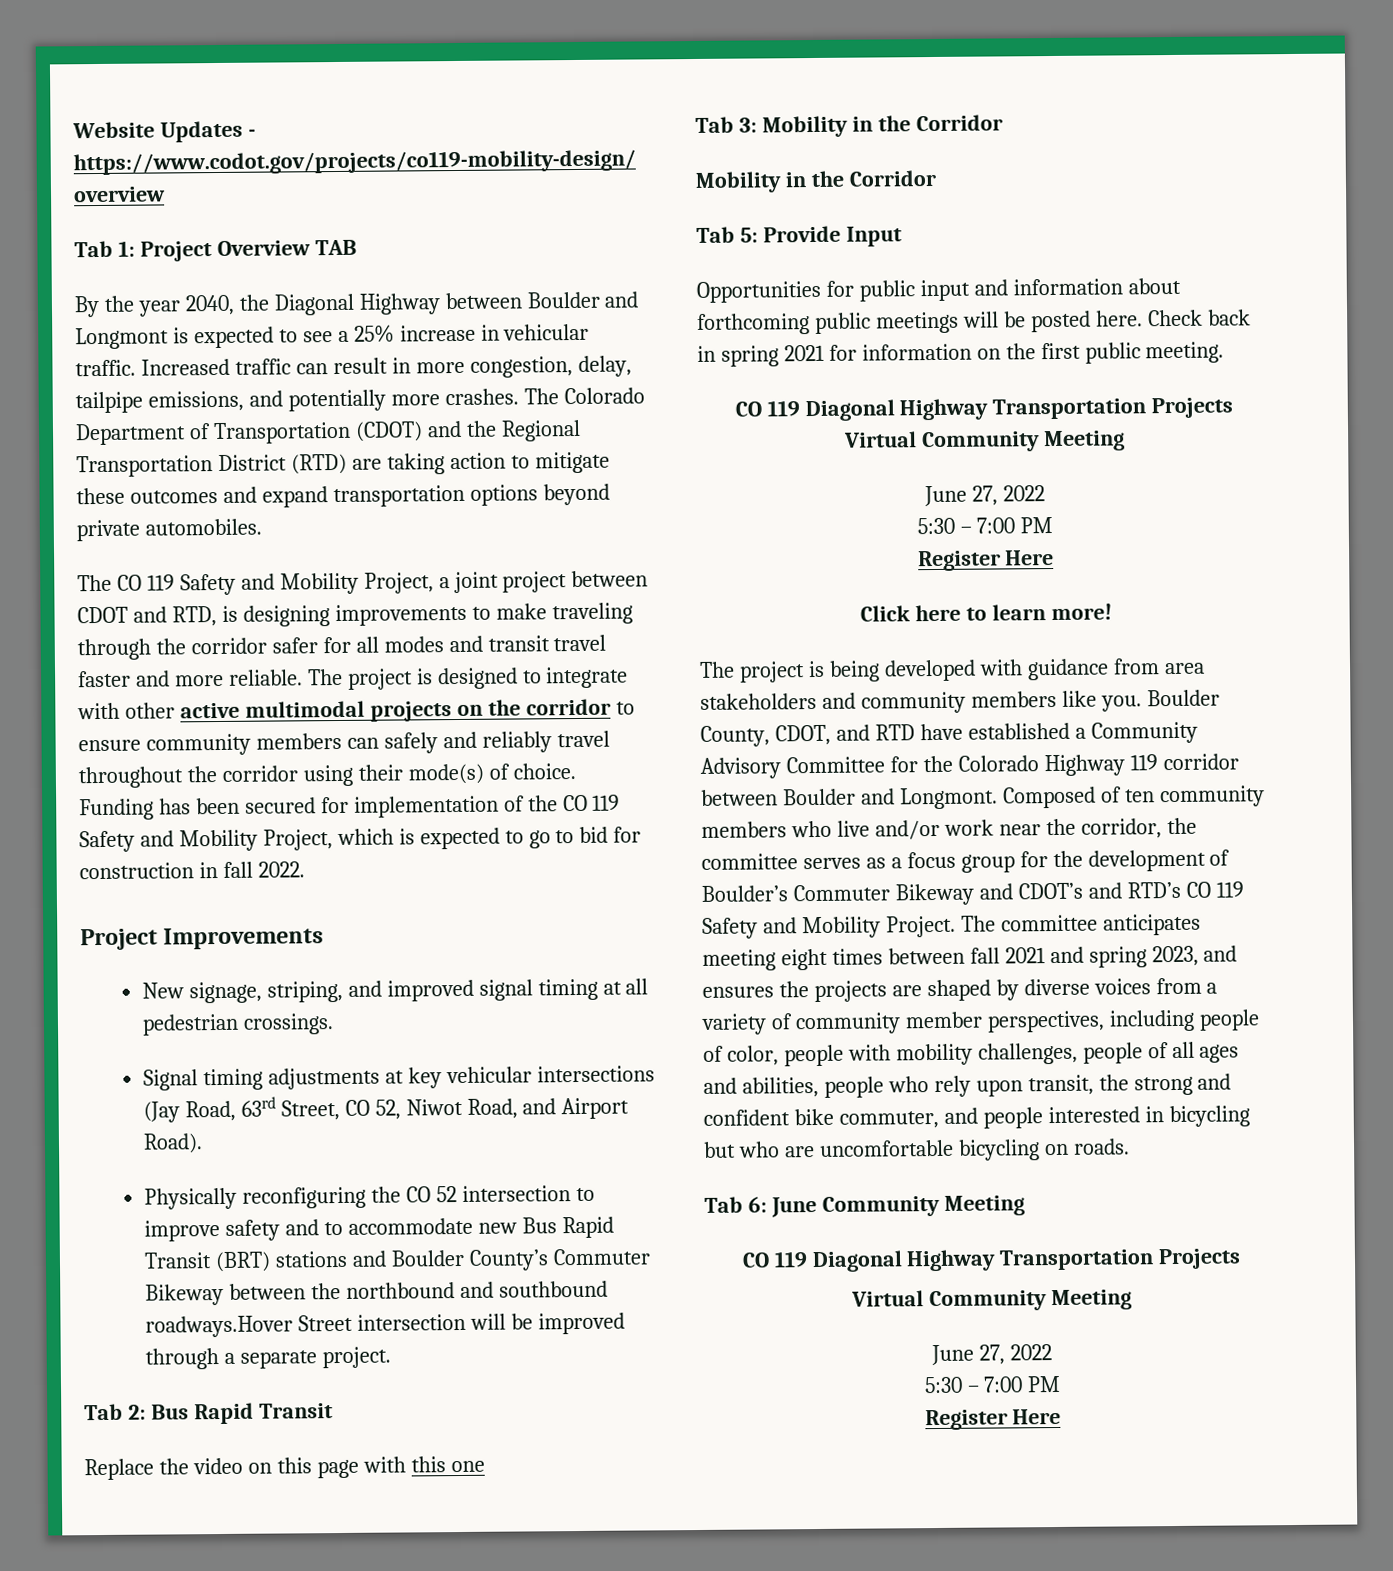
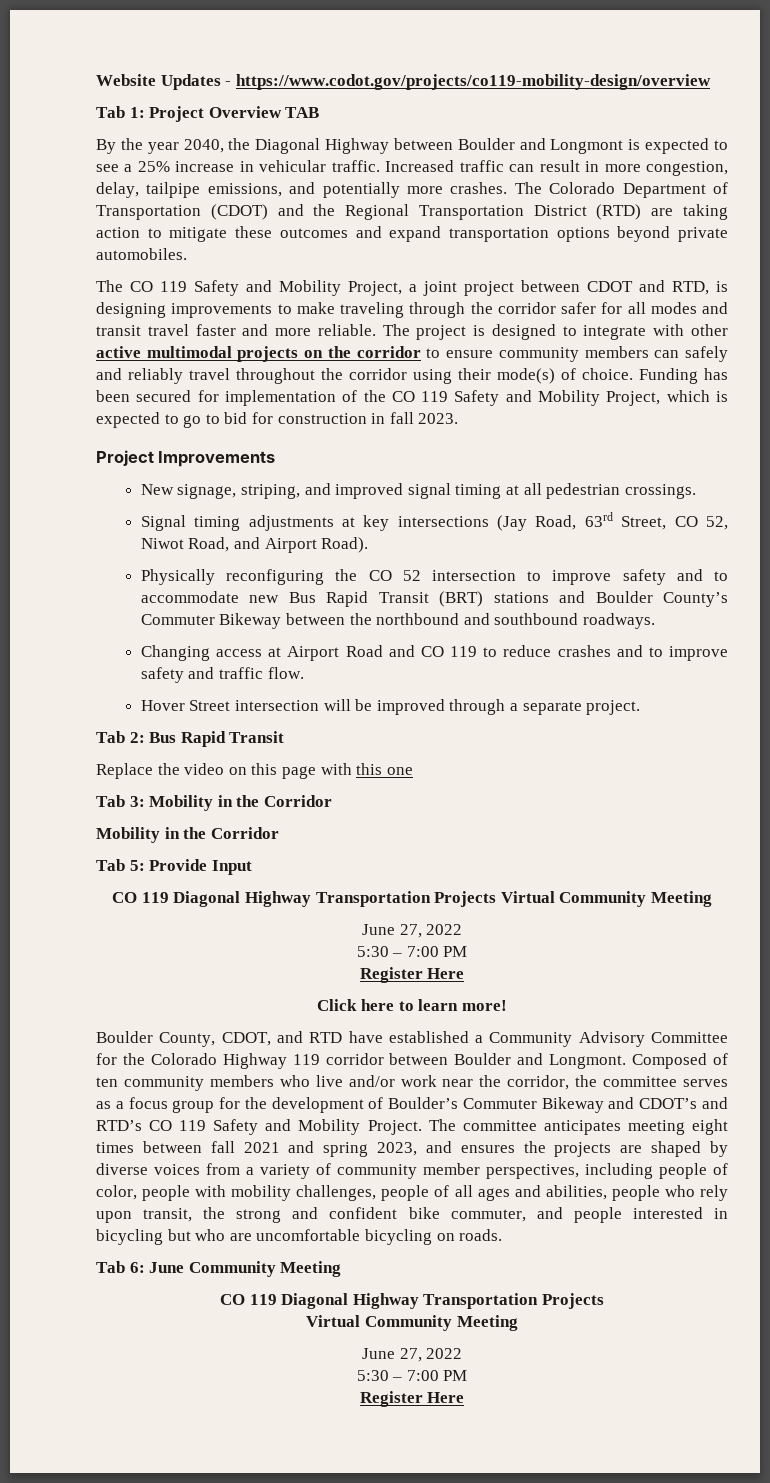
[257,861,305,878] 2022. -> [418,413,459,424] 2023.
[445,1066,532,1084] vehicular -> (390, 523) none
[144,1315,293,1338] roadways.Hover -> [582,613,655,629] [140,645,728,661] [140,667,304,683] [140,700,185,711] roadways. // Changing access at Airport Road and CO 119 to reduce crashes and to improve safety and traffic flow. // Hover
[696,277,1181,303] [697,309,1251,335] [697,341,1225,367] // Opportunities for public input and information about forthcoming public meetings will be posted here. Check back in spring 2021 for information on the first public meeting. -> (252, 867) none
[699,658,1205,683] [700,690,1142,714] The project is being developed with guidance from area stakeholders and community members like you. -> (507, 1005) none

